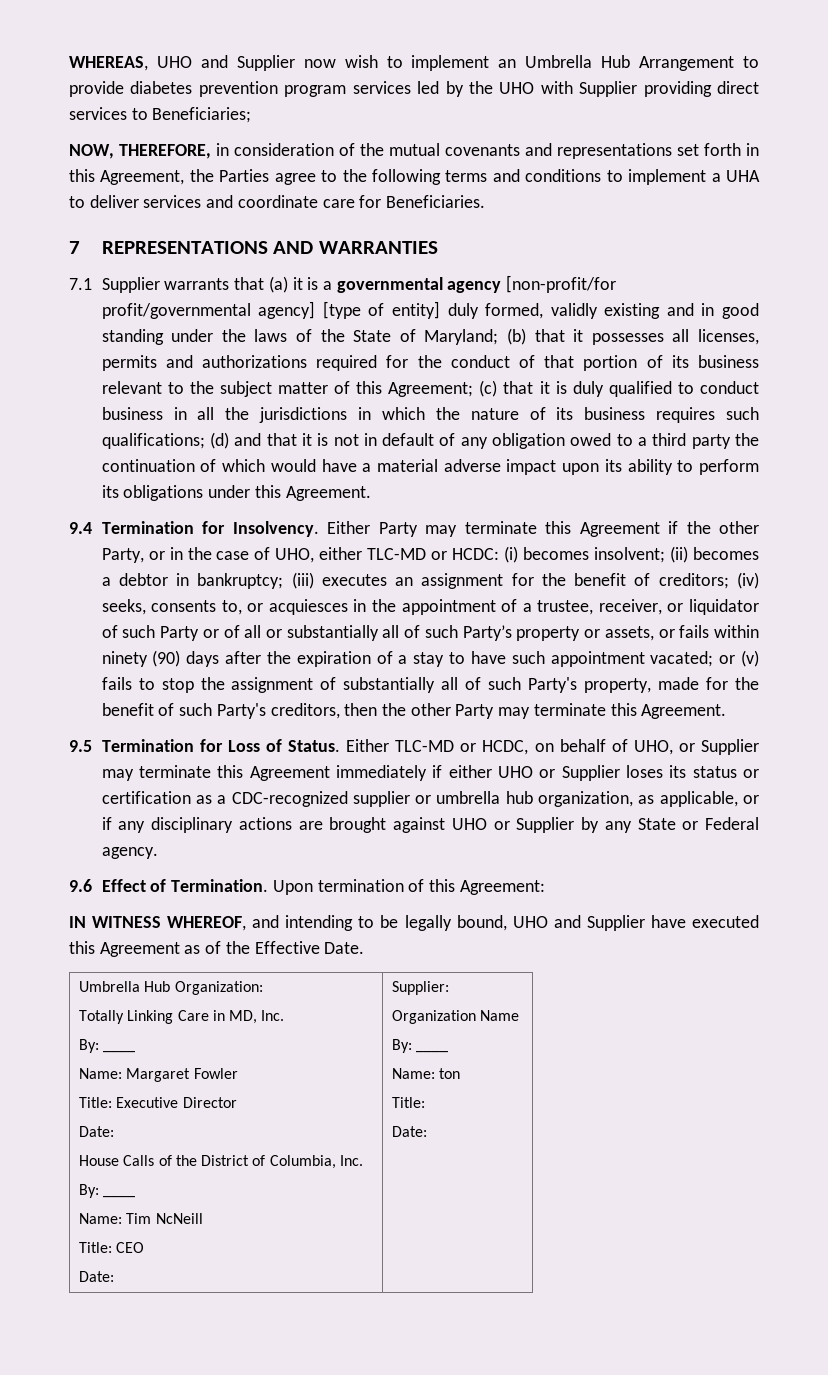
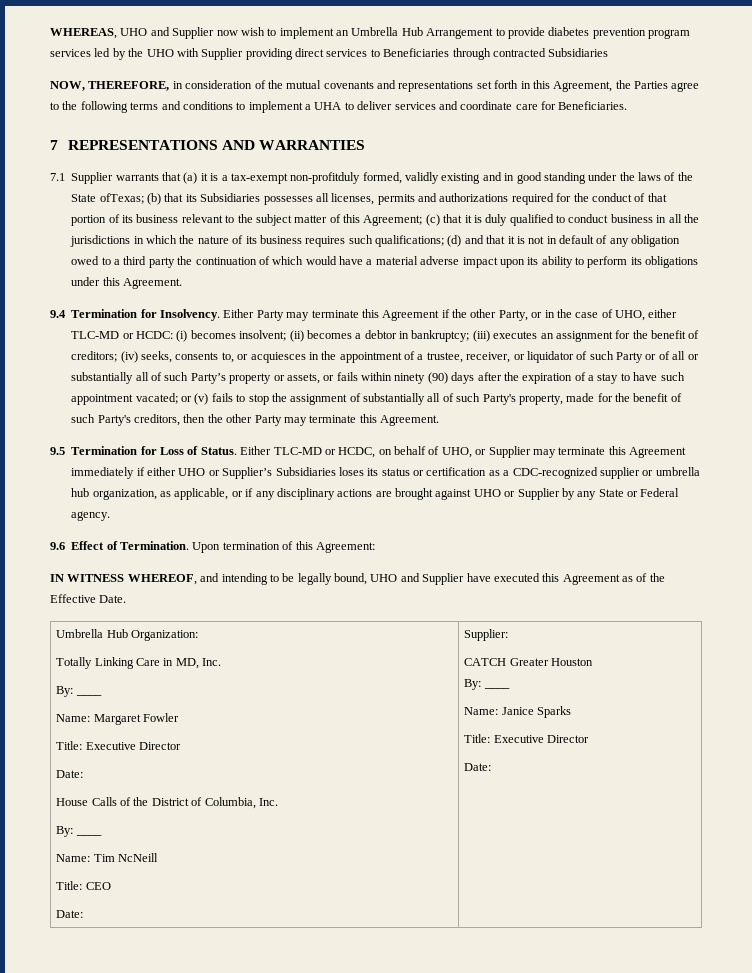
[152,107,252,123] Beneficiaries; -> [383,48,609,60] Beneficiaries through contracted Subsidiaries
[336,275,617,293] [101,301,479,319] governmental agency [non-profit/for profit/governmental agency] [type of entity] duly -> [230,172,361,184] tax-exempt non-profitduly
[399,328,584,345] of Maryland; (b) that it -> [99,193,261,205] ofTexas; (b) that its Subsidiaries
[561,765,620,781] Supplier -> [222,467,336,479] Supplier’s Subsidiaries
[391,1010,520,1024] [391,1039,449,1053] [391,1068,461,1079] [391,1097,425,1108] Organization Name // By: ____ // Name: ton // Title: -> [464,658,594,666] [464,679,510,690] [464,706,572,718] [464,734,590,743] CATCH Greater Houston // By: ____ // Name: Janice Sparks // Title: Executive Director

